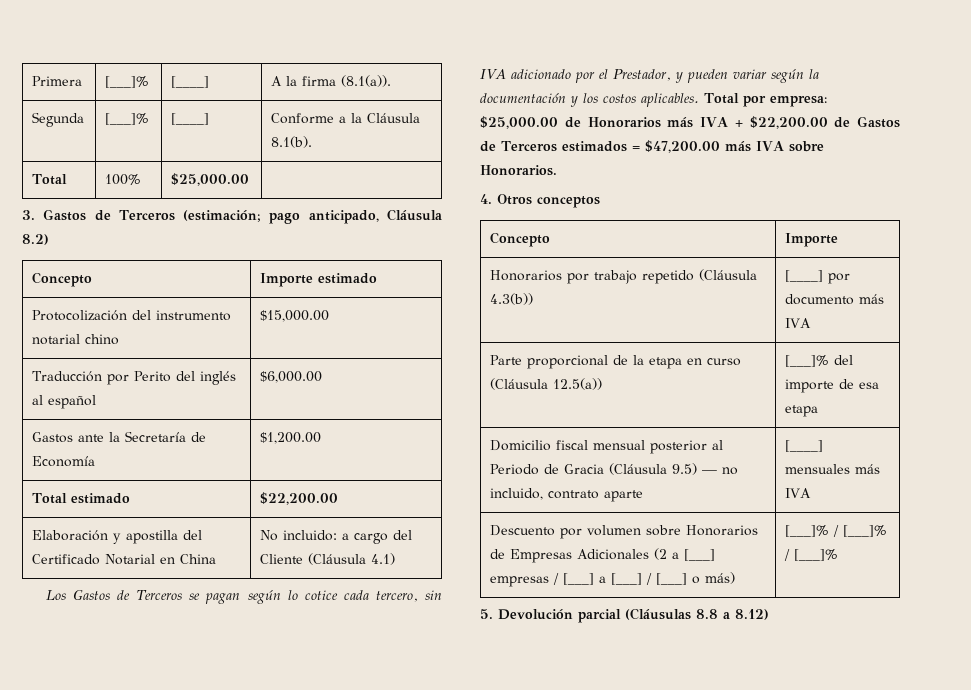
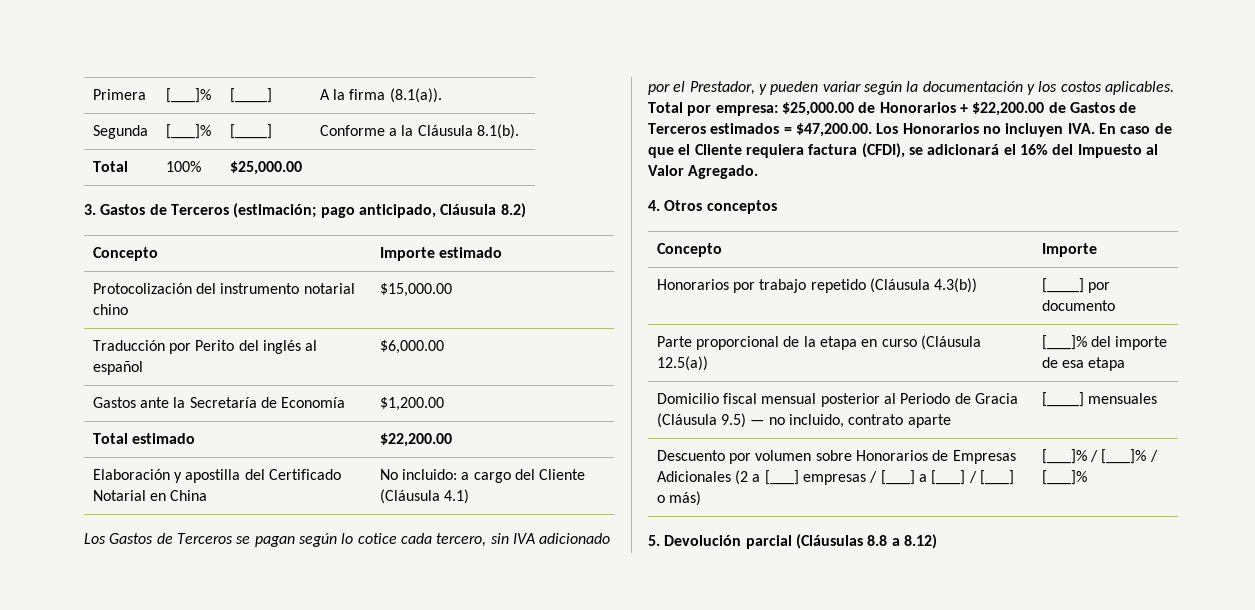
[667,117,729,128] más IVA -> (956, 107) none
[644,140,824,153] [480,165,557,176] $47,200.00 más IVA sobre Honorarios. -> [795,123,1172,137] [648,143,1158,158] [648,165,759,179] $47,200.00. Los Honorarios no incluyen IVA. En caso de que el Cliente requiera factura (CFDI), se adicionará el 16% del Impuesto al Valor Agregado.
[859,294,885,304] [785,318,812,328] más IVA -> (1115, 305) none
[855,464,881,474] [785,488,812,498] más IVA -> (1158, 398) none

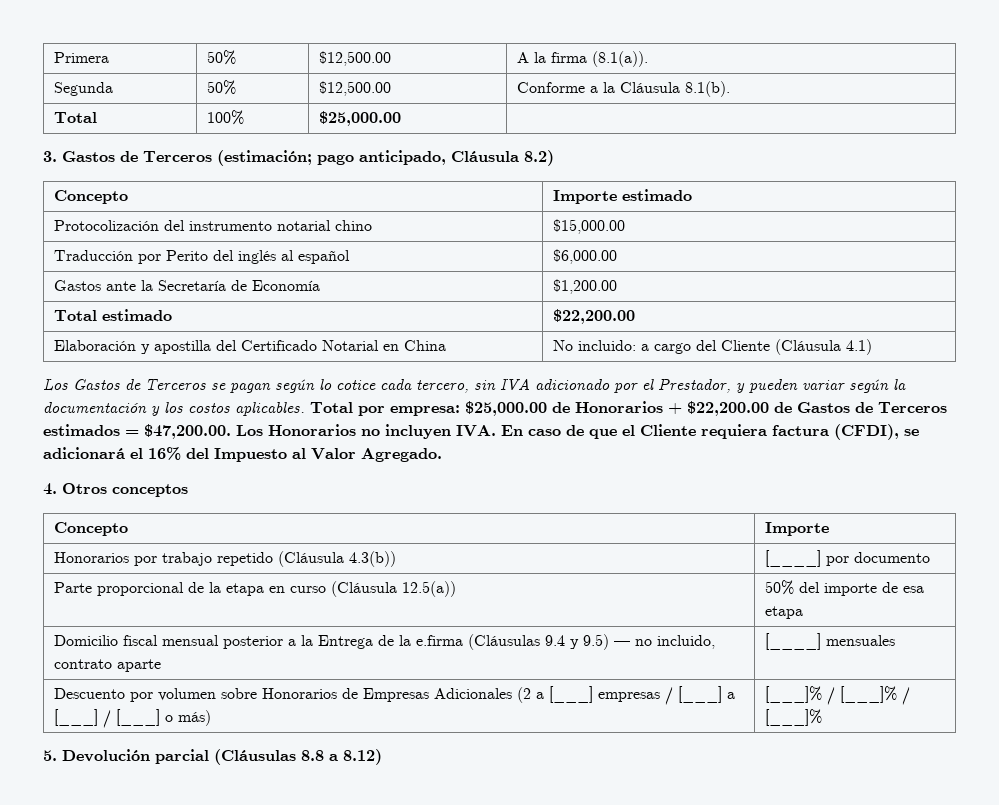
[165,88,211,103] [229,88,272,103] [___]% | [____] -> [206,50,236,65] [318,51,391,66] 50% | $12,500.00
[165,124,211,139] [229,124,272,139] [___]% | [____] -> [206,80,236,95] [318,81,391,96] 50% | $12,500.00
[1041,335,1087,350] [___]% -> [764,580,794,595] 50%
[884,393,1019,404] [656,413,717,428] al Periodo de Gracia (Cláusula -> [287,634,579,650] a la Entrega de la e.firma (Cláusulas 9.4 y

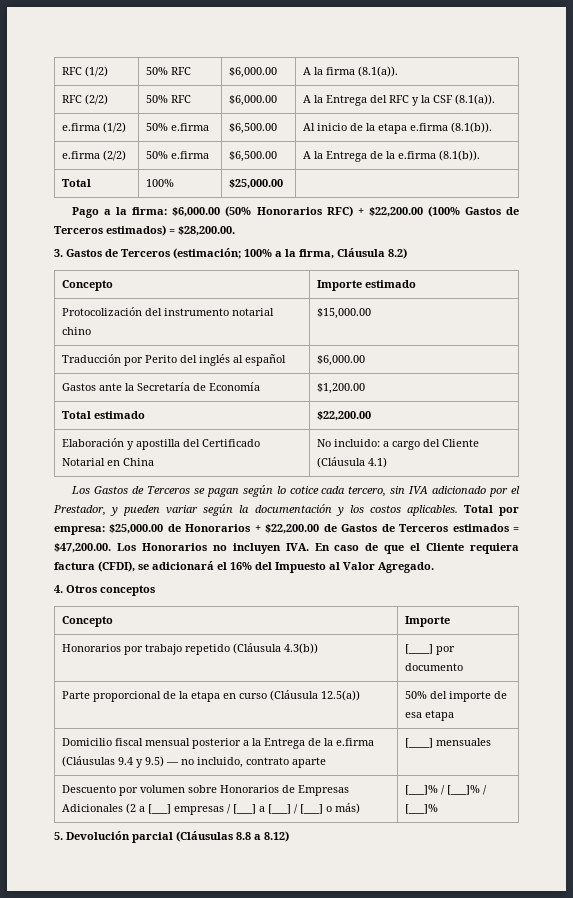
[53,52,109,63] [206,50,236,65] [318,51,391,66] Primera | 50% | $12,500.00 -> [61,66,108,77] [145,67,191,75] [228,67,277,78] RFC (1/2) | 50% RFC | $6,000.00
[53,82,113,96] [206,80,236,95] [318,81,391,96] [516,81,730,97] [53,112,97,123] [206,110,244,125] [318,111,401,126] Segunda | 50% | $12,500.00 | Conforme a la Cláusula 8.1(b). // Total | 100% | $25,000.00 | -> [61,94,108,105] [145,95,191,103] [228,95,277,106] [302,94,495,106] [61,122,126,133] [145,123,209,131] [228,123,277,134] [302,122,492,134] [61,150,126,161] [145,151,209,159] [228,151,277,162] [302,150,480,162] [61,179,91,187] [145,179,174,187] [228,179,283,189] [72,206,519,218] [54,225,235,236] RFC (2/2) | 50% RFC | $6,000.00 | A la Entrega del RFC y la CSF (8.1(a)). // e.firma (1/2) | 50% e.firma | $6,500.00 | Al inicio de la etapa e.firma (8.1(b)). // e.firma (2/2) | 50% e.firma | $6,500.00 | A la Entrega de la e.firma (8.1(b)). // Total | 100% | $25,000.00 | // Pago a la firma: $6,000.00 (50% Honorarios RFC) + $22,200.00 (100% Gastos de Terceros estimados) = $28,200.00.
[317,150,446,165] pago anticipado, -> [244,249,334,259] 100% a la firma,

